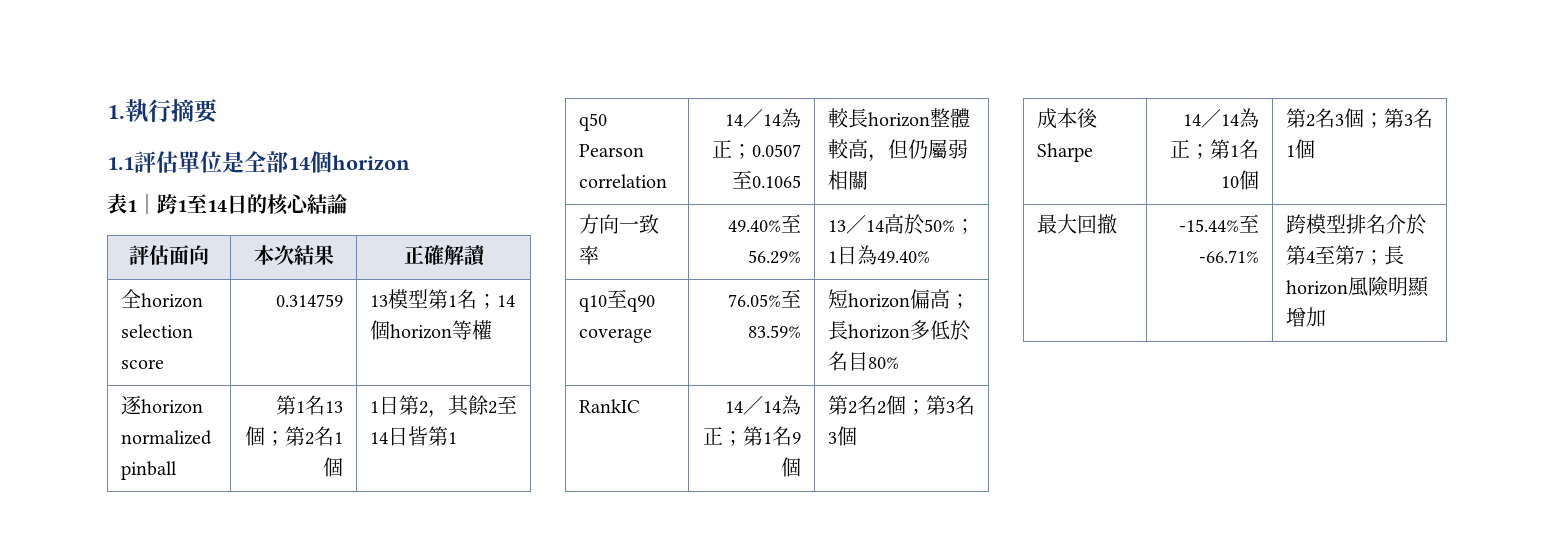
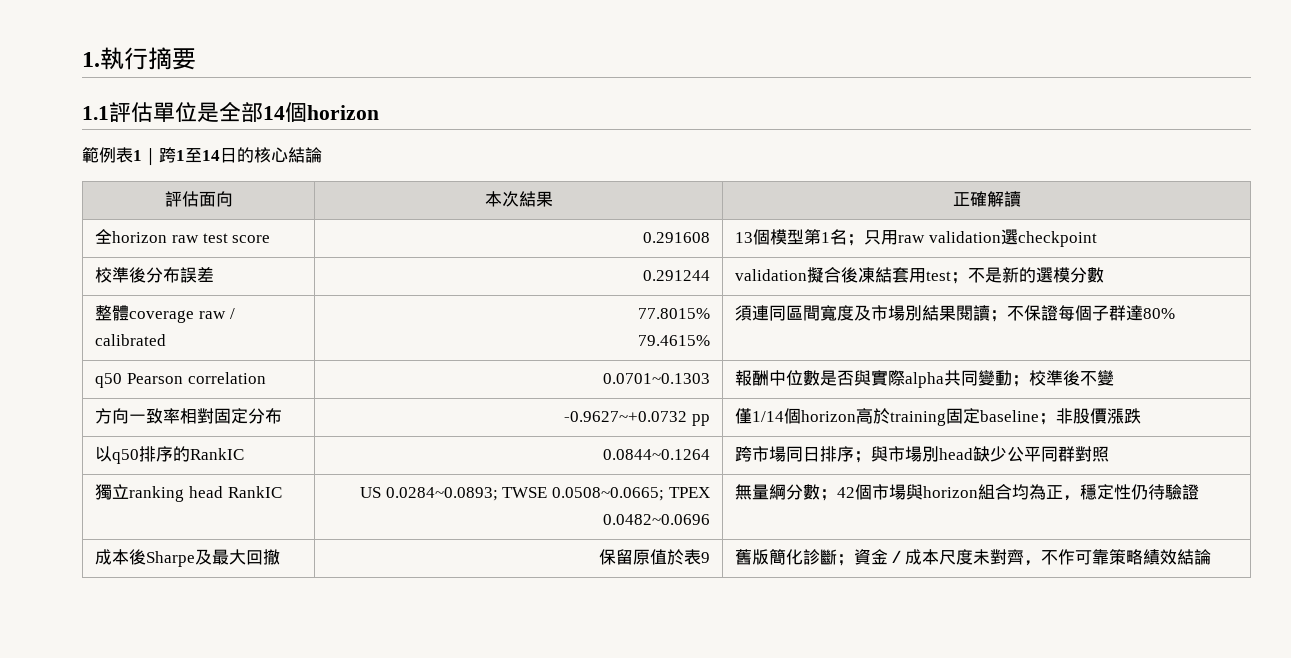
(410, 163) none -> [82,147,116,163] 範例
[120,324,193,338] selection -> [171,233,228,243] raw test
[276,294,344,307] [369,295,388,307] 0.314759 | 13 -> [642,232,710,243] [735,229,771,245] 0.291608 | 13個
[496,295,515,307] [369,320,492,340] [120,395,203,415] [120,430,212,445] [120,461,177,480] [276,395,344,415] [245,426,344,446] [323,457,344,477] [369,395,517,418] [369,426,457,446] [578,113,607,131] [578,144,644,157] [578,174,667,188] [725,108,802,128] [712,140,802,159] [732,170,802,189] [827,108,970,128] [827,139,968,162] [827,170,868,190] [578,214,659,234] [578,245,599,265] [728,214,802,233] [748,250,802,264] [827,214,975,235] [827,245,930,265] [578,289,655,312] [578,328,652,343] [728,289,802,308] [748,325,802,338] [827,289,970,309] [827,320,970,341] [827,351,899,371] [578,399,640,413] [725,395,802,415] [703,426,802,446] [781,457,802,477] [827,395,975,415] [827,426,857,446] [1036,108,1098,129] [1036,143,1093,162] [1183,108,1260,128] [1170,139,1260,159] [1221,170,1260,190] [1285,108,1433,128] [1285,139,1315,159] [1036,214,1117,234] [1179,214,1260,233] [1199,250,1260,263] [1285,214,1426,235] [1285,245,1404,265] [1285,276,1429,297] [1285,307,1326,327] 14個horizon等權 // 逐horizon normalized pinball | 第1名13個；第2名1個 | 1日第2，其餘2至14日皆第1 // q50 Pearson correlation | 14／14為正；0.0507至0.1065 | 較長horizon整體較高，但仍屬弱相關 // 方向一致率 | 49.40%至56.29% | 13／14高於50%；1日為49.40% // q10至q90 coverage | 76.05%至83.59% | 短horizon偏高；長horizon多低於名目80% // RankIC | 14／14為正；第1名9個 | 第2名2個；第3名3個 // 成本後Sharpe | 14／14為正；第1名10個 | 第2名3個；第3名1個 // 最大回撤 | -15.44%至-66.71% | 跨模型排名介於第4至第7；長horizon風險明顯增加 -> [864,229,1097,247] [95,267,215,283] [642,270,710,281] [735,267,1105,284] [95,305,235,323] [95,334,167,346] [637,308,710,319] [637,335,710,346] [735,305,1176,322] [95,372,266,388] [602,373,710,384] [735,370,1115,388] [95,408,283,424] [564,411,710,426] [735,408,1142,426] [95,446,245,464] [602,449,710,460] [735,446,1110,463] [95,484,282,502] [360,487,710,501] [602,514,710,525] [735,484,1200,501] [95,549,281,567] [598,549,710,565] [735,549,1212,566] 只用raw validation選checkpoint // 校準後分布誤差 | 0.291244 | validation擬合後凍結套用test；不是新的選模分數 // 整體coverage raw / calibrated | 77.8015% // 79.4615% | 須連同區間寬度及市場別結果閱讀；不保證每個子群達80% // q50 Pearson correlation | 0.0701~0.1303 | 報酬中位數是否與實際alpha共同變動；校準後不變 // 方向一致率相對固定分布 | -0.9627~+0.0732 pp | 僅1/14個horizon高於training固定baseline；非股價漲跌 // 以q50排序的RankIC | 0.0844~0.1264 | 跨市場同日排序；與市場別head缺少公平同群對照 // 獨立ranking head RankIC | US 0.0284~0.0893; TWSE 0.0508~0.0665; TPEX 0.0482~0.0696 | 無量綱分數；42個市場與horizon組合均為正，穩定性仍待驗證 // 成本後Sharpe及最大回撤 | 保留原值於表9 | 舊版簡化診斷；資金／成本尺度未對齊，不作可靠策略績效結論

